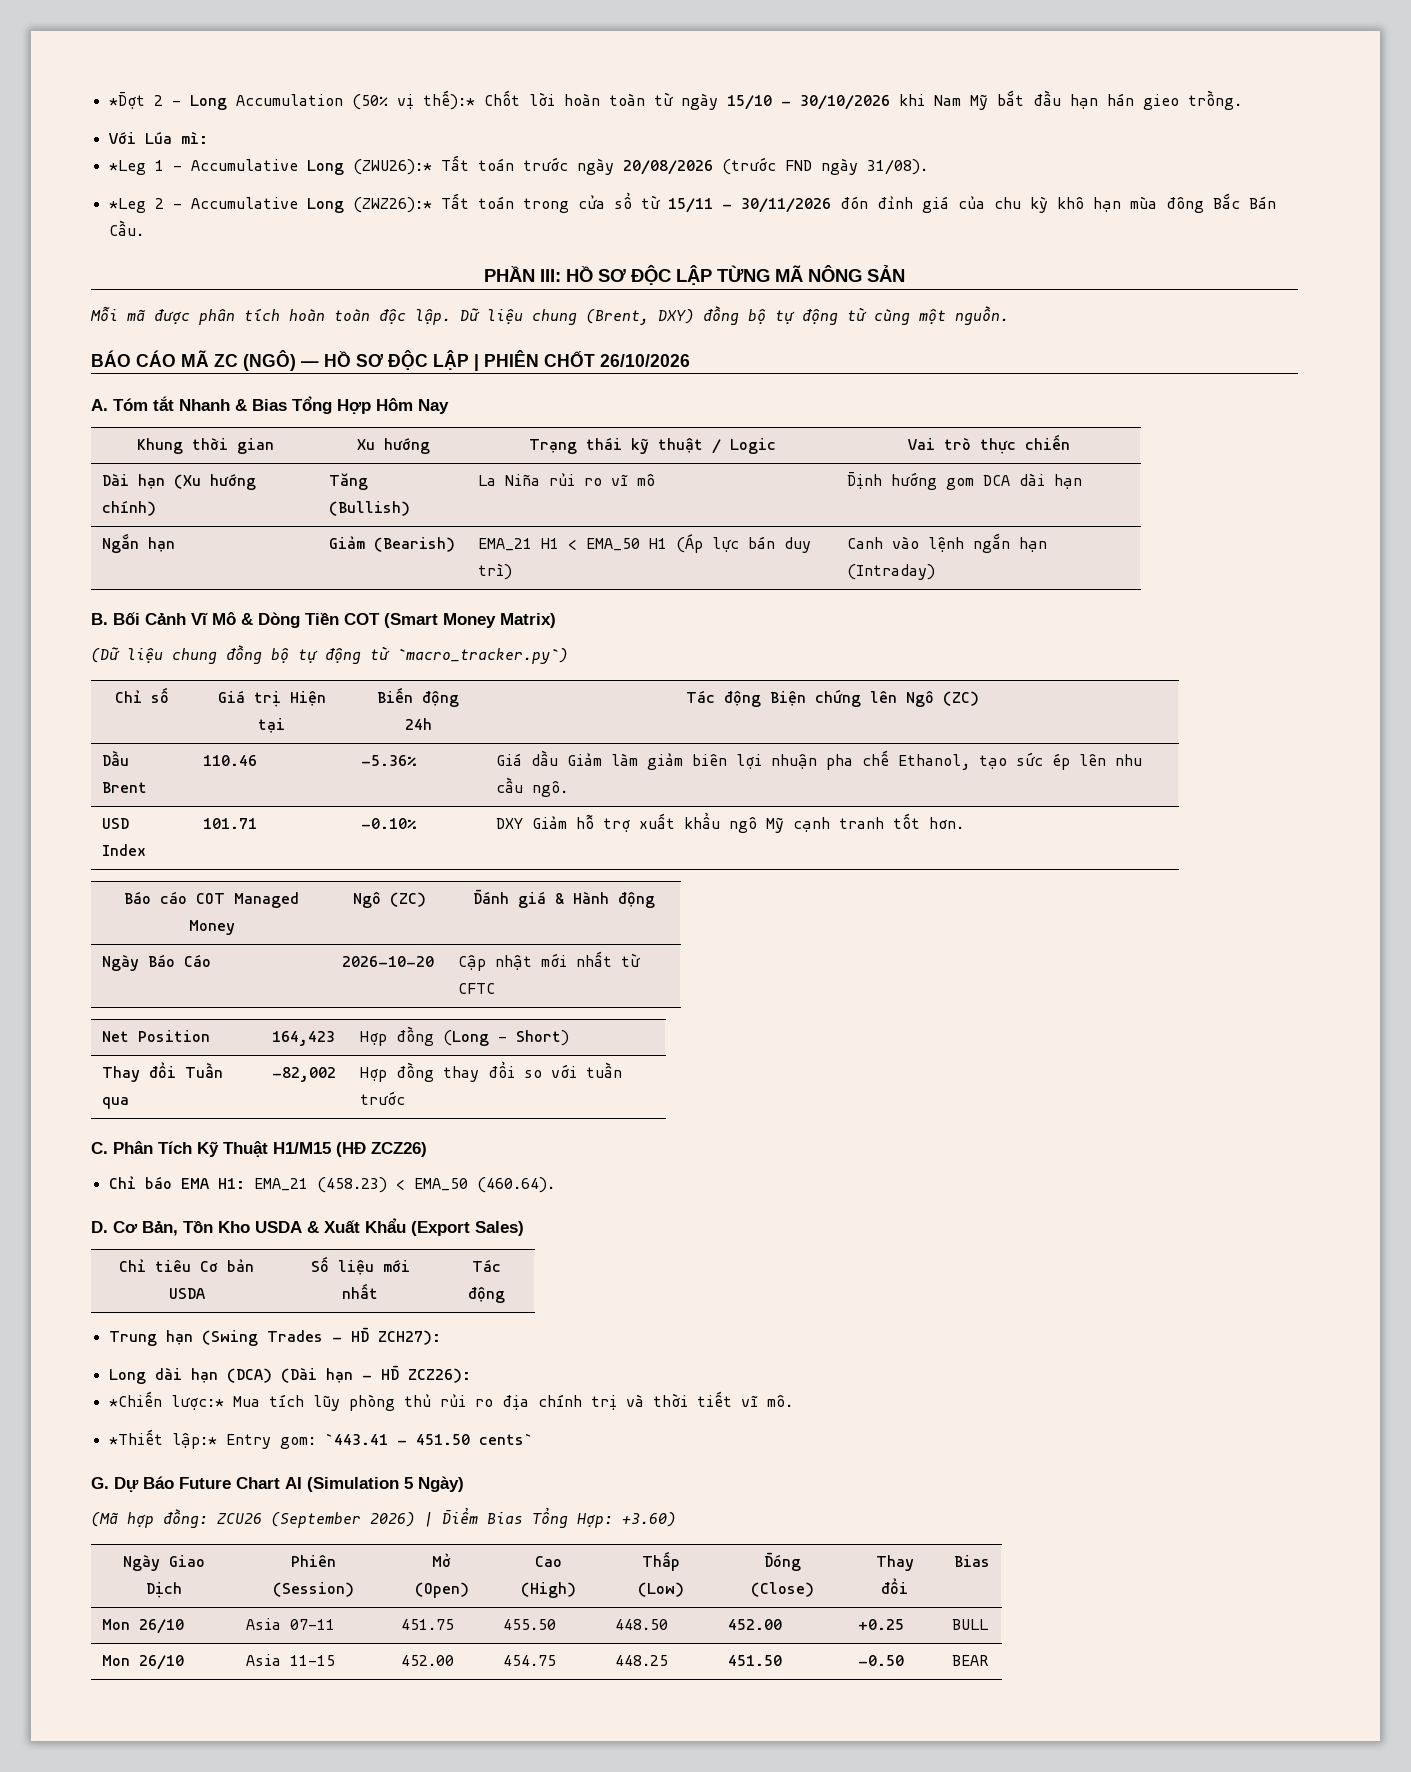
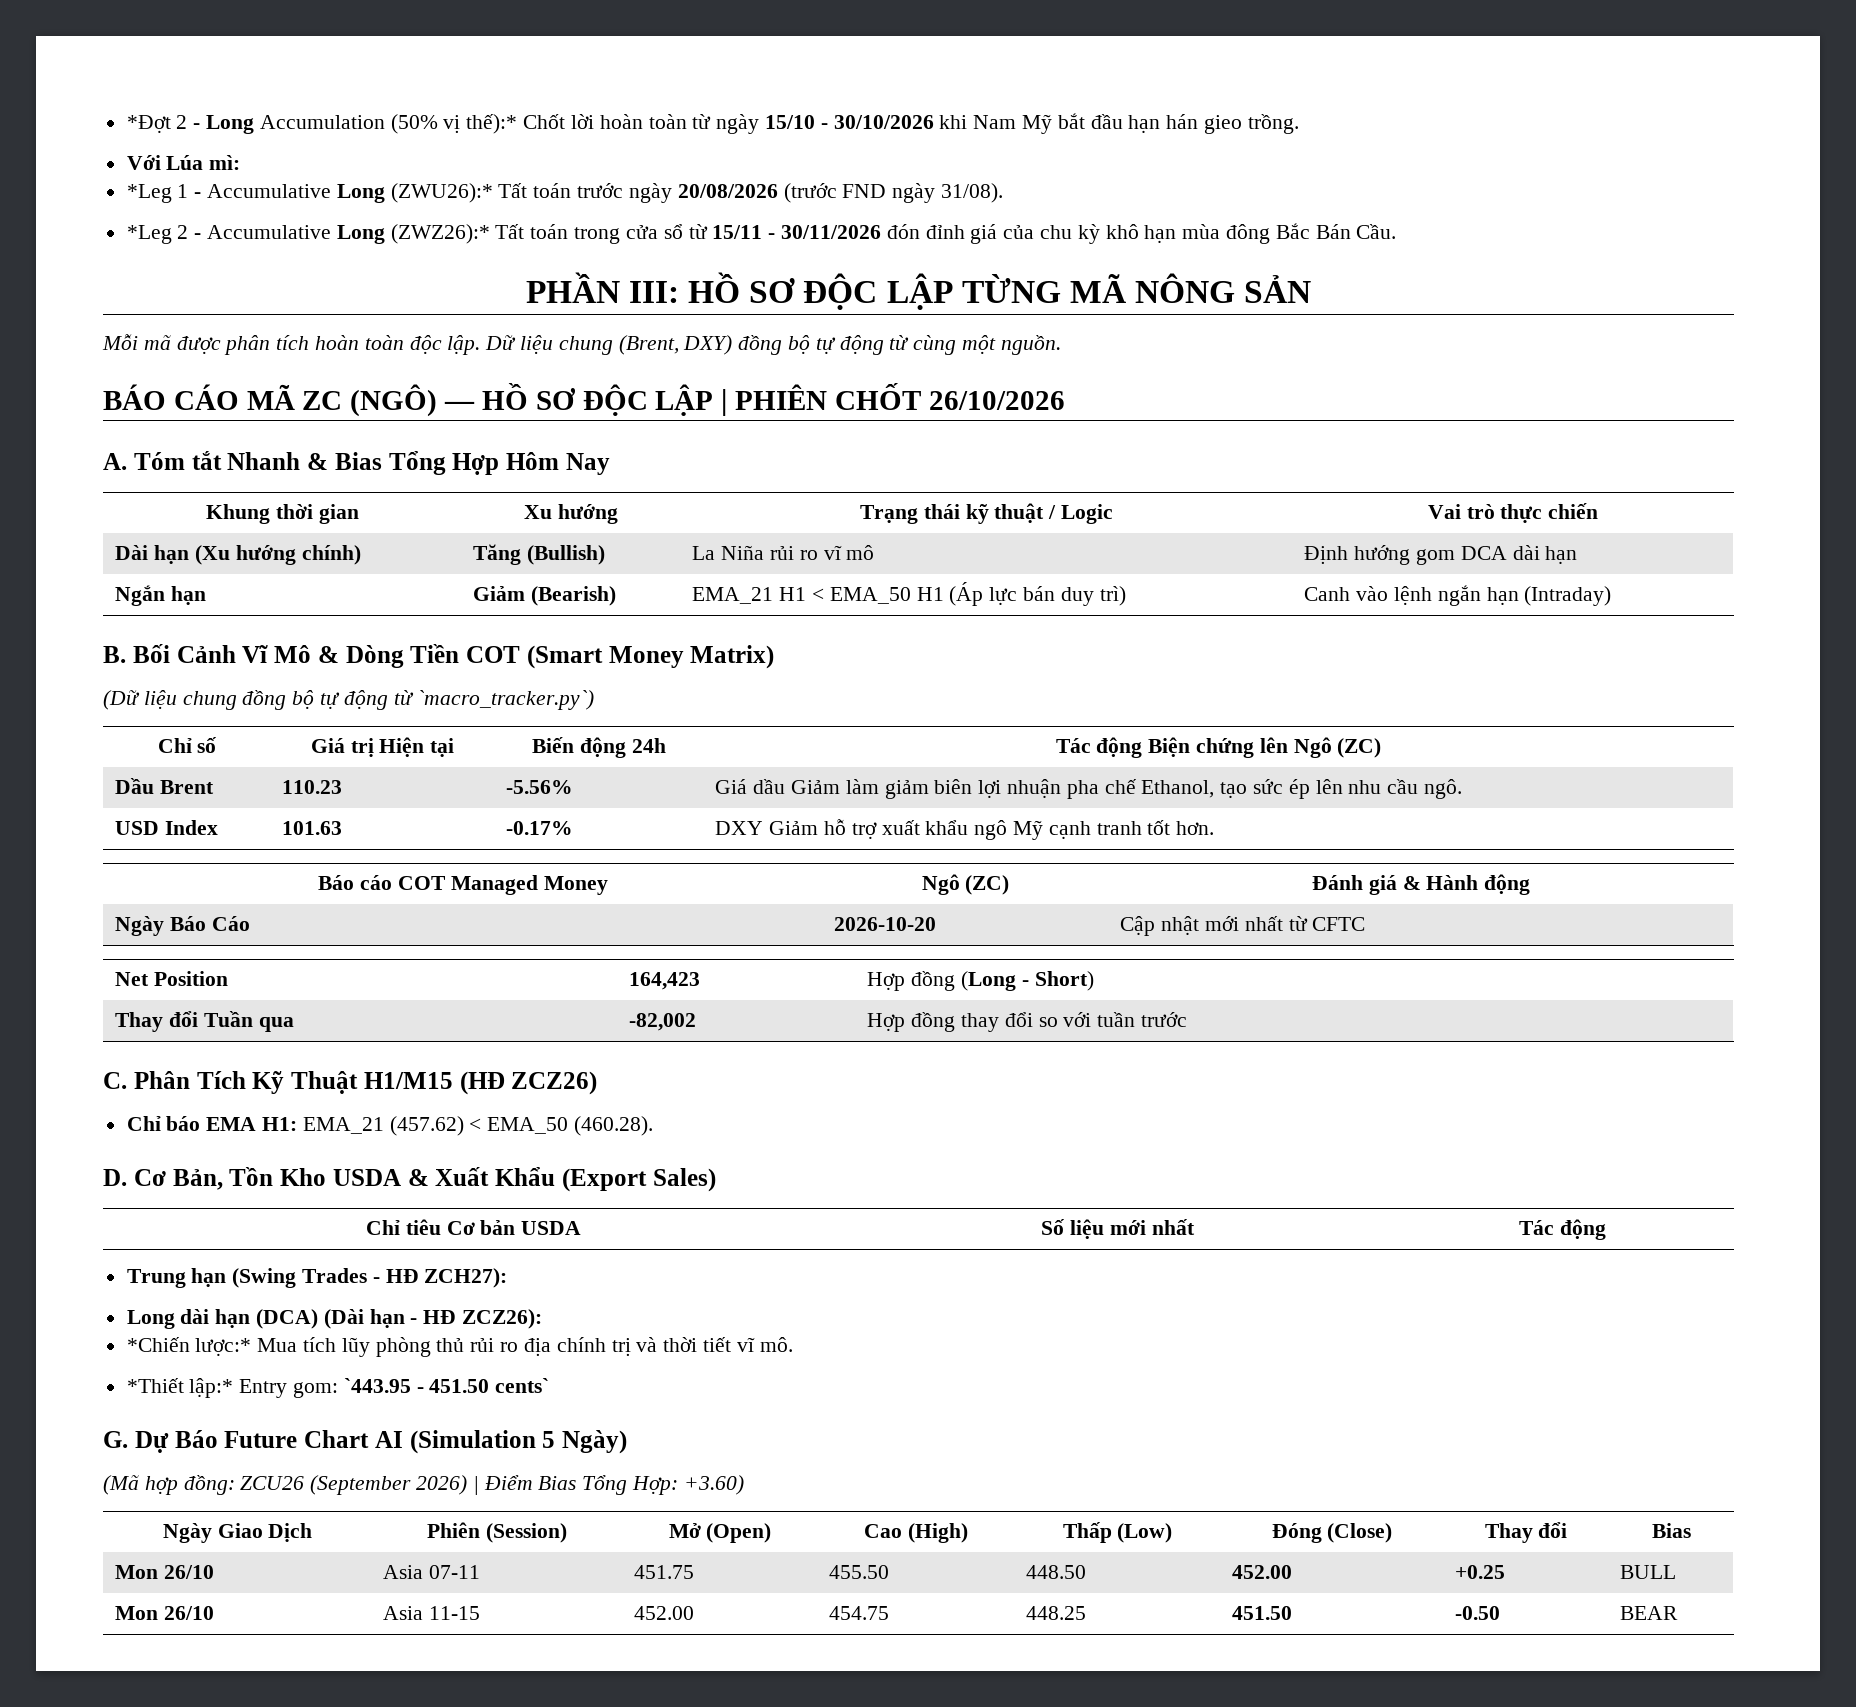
[203,755,258,766] [361,755,418,766] 110.46 | -5.36% -> [282,780,343,794] [506,780,574,794] 110.23 | -5.56%
[203,818,258,829] [361,818,418,829] 101.71 | -0.10% -> [282,821,343,835] [506,821,574,835] 101.63 | -0.17%
[316,1177,555,1193] (458.23) < EMA_50 (460.64). -> [389,1116,654,1136] (457.62) < EMA_50 (460.28).
[324,1433,388,1445] `443.41 -> [343,1378,411,1393] `443.95

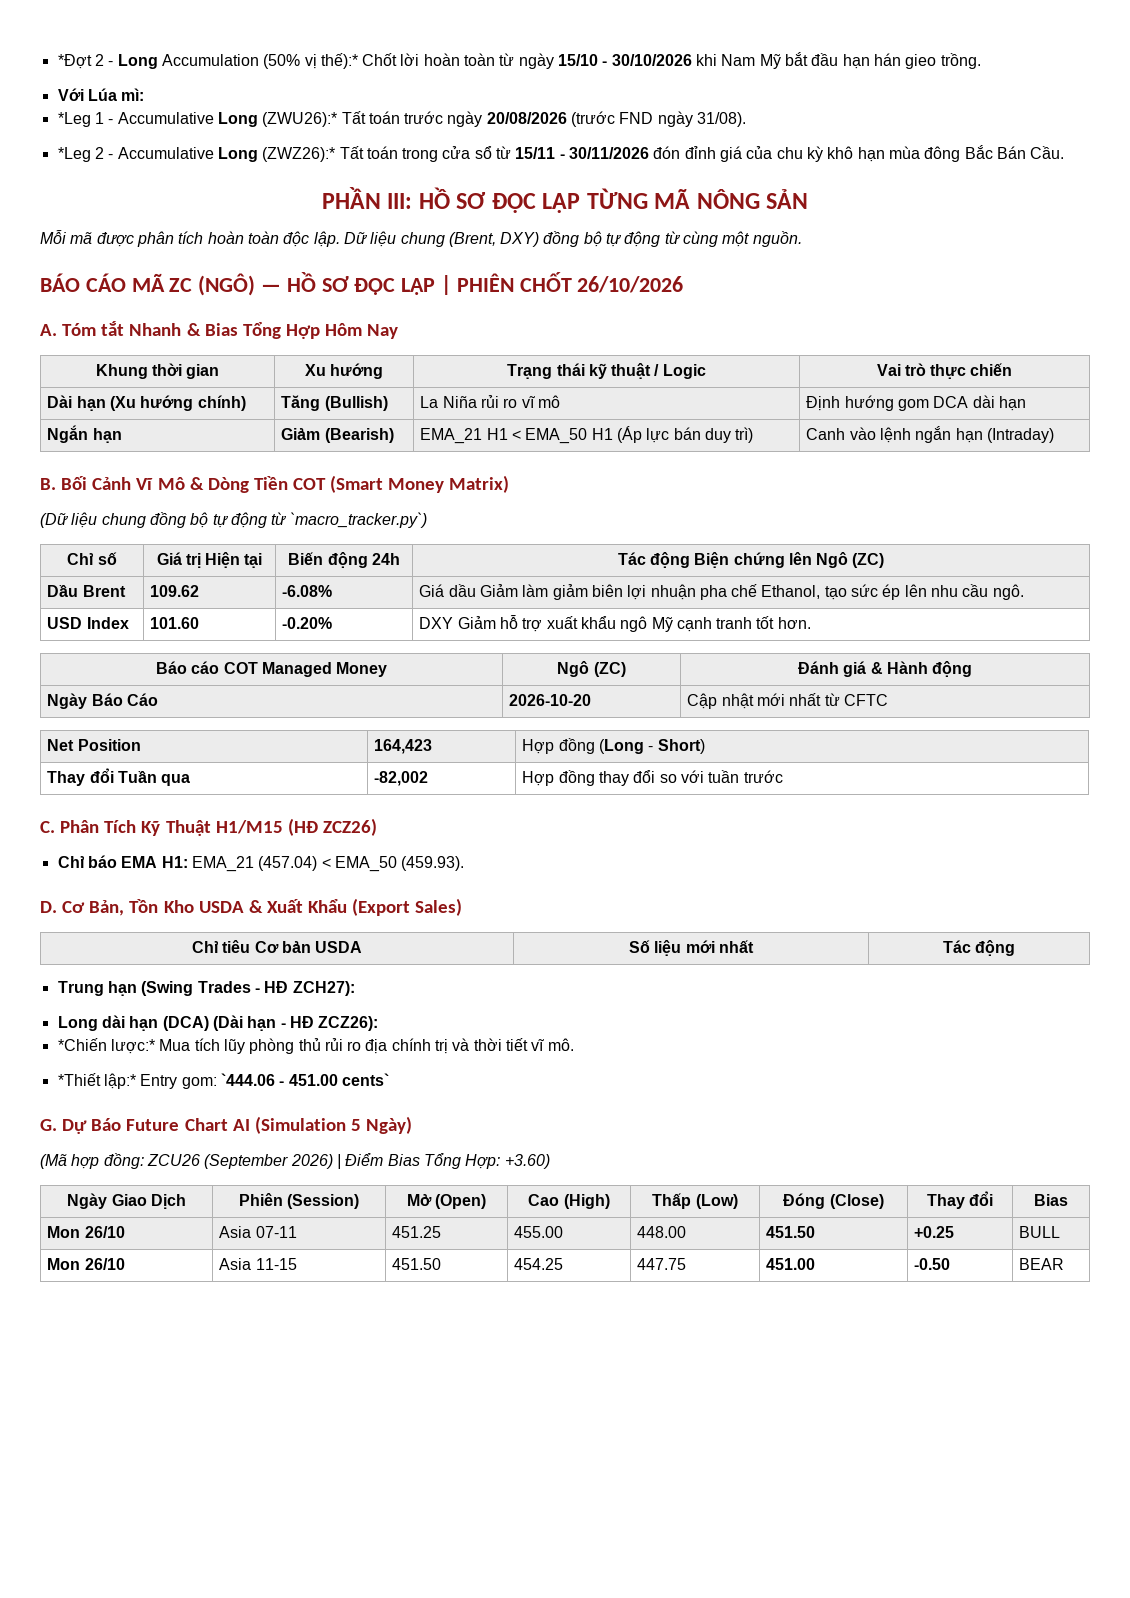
[282,780,343,794] [506,780,574,794] 110.23 | -5.56% -> [150,585,200,597] [282,585,333,597] 109.62 | -6.08%
[282,821,343,835] [506,821,574,835] 101.63 | -0.17% -> [150,617,200,629] [282,617,333,629] 101.60 | -0.20%
[389,1116,654,1136] (457.62) < EMA_50 (460.28). -> [258,856,465,872] (457.04) < EMA_50 (459.93).
[343,1378,490,1393] `443.95 - 451.50 -> [220,1073,338,1086] `444.06 - 451.00
[634,1565,695,1579] [829,1565,890,1579] [1026,1565,1087,1579] [1232,1565,1293,1579] 451.75 | 455.50 | 448.50 | 452.00 -> [392,1226,442,1238] [514,1226,564,1238] [637,1226,687,1238] [766,1226,816,1238] 451.25 | 455.00 | 448.00 | 451.50
[634,1606,695,1620] [829,1606,890,1620] [1026,1606,1087,1620] [1232,1606,1293,1620] 452.00 | 454.75 | 448.25 | 451.50 -> [392,1258,442,1270] [514,1258,564,1270] [637,1258,687,1270] [766,1258,816,1270] 451.50 | 454.25 | 447.75 | 451.00

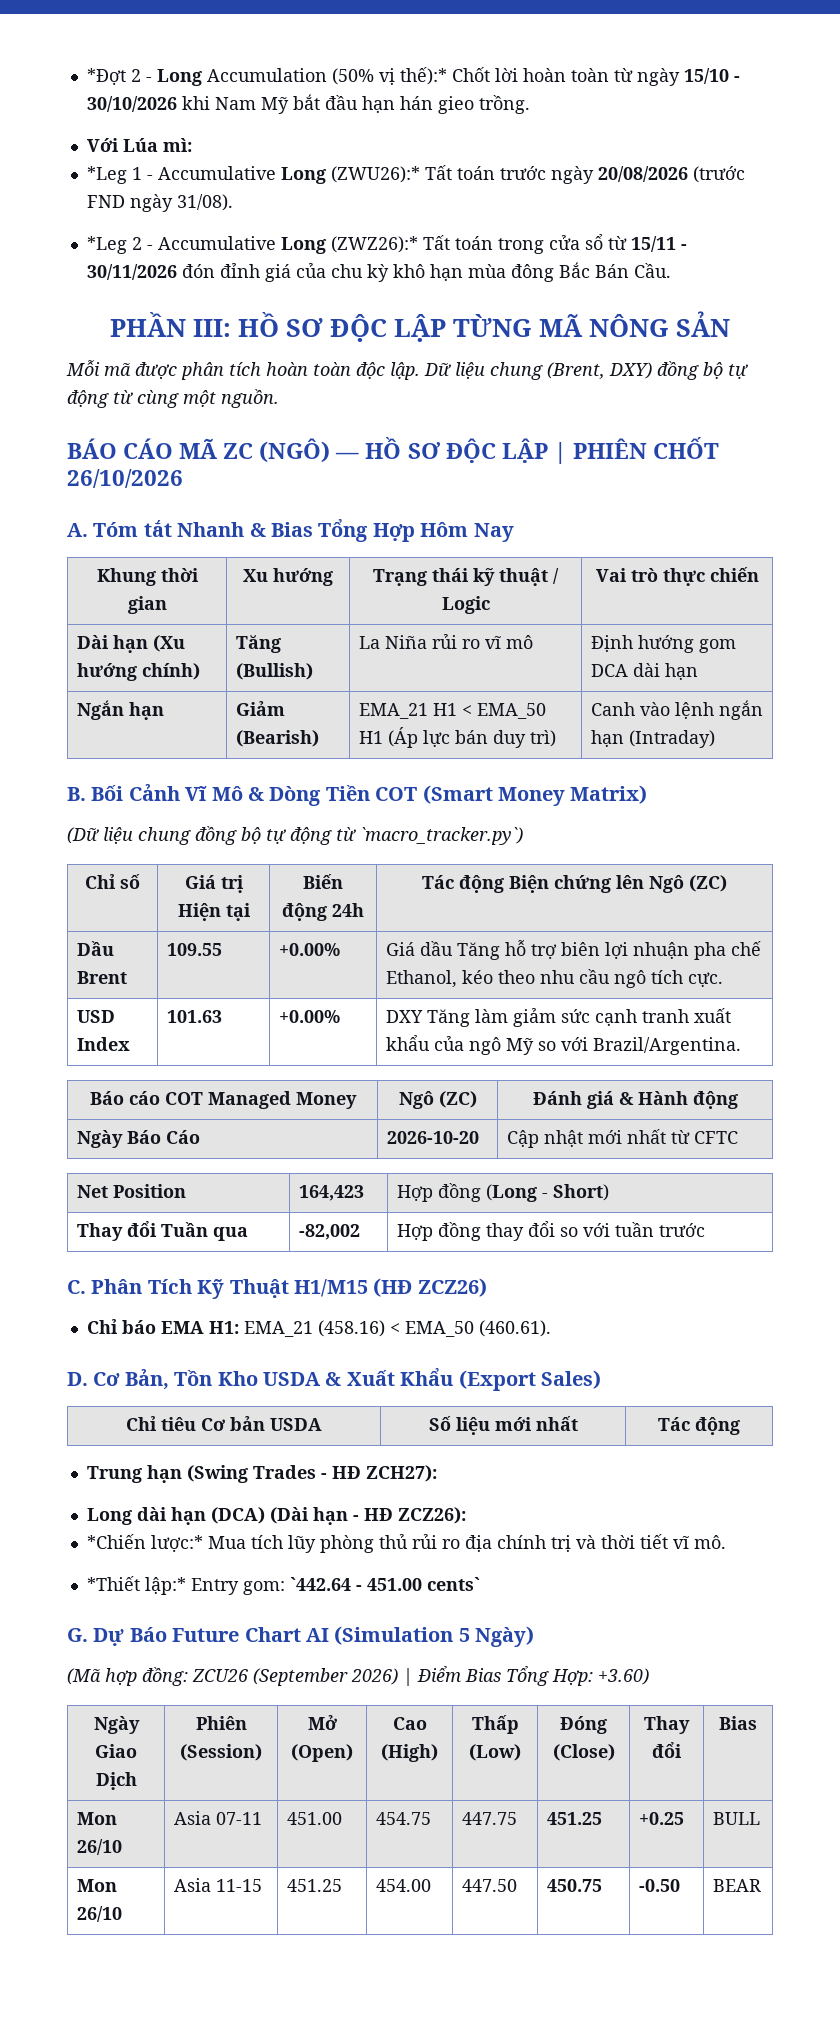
[150,585,200,597] [282,585,333,597] 109.62 | -6.08% -> [166,943,222,956] [278,943,340,956] 109.55 | +0.00%
[479,584,588,600] Giảm làm giảm -> [456,940,557,960] Tăng hỗ trợ
[824,584,1024,600] tạo sức ép lên nhu cầu ngô. -> [461,969,723,988] kéo theo nhu cầu ngô tích cực.
[150,617,200,629] [282,617,333,629] 101.60 | -0.20% -> [166,1010,222,1023] [278,1010,340,1023] 101.63 | +0.00%
[457,615,543,632] Giảm hỗ trợ -> [426,1008,689,1027] Tăng làm giảm sức cạnh tranh
(616, 622) none -> [433,1036,464,1051] của
[676,616,811,632] cạnh tranh tốt hơn. -> [537,1037,741,1055] so với Brazil/Argentina.
[258,856,465,872] (457.04) < EMA_50 (459.93). -> [317,1320,551,1337] (458.16) < EMA_50 (460.61).
[220,1073,275,1086] `444.06 -> [289,1577,351,1591] `442.64
[392,1226,442,1238] [514,1226,564,1238] [637,1226,687,1238] [766,1226,816,1238] 451.25 | 455.00 | 448.00 | 451.50 -> [286,1812,342,1825] [375,1812,431,1825] [461,1812,517,1825] [546,1812,602,1825] 451.00 | 454.75 | 447.75 | 451.25
[392,1258,442,1270] [514,1258,564,1270] [637,1258,687,1270] [766,1258,816,1270] 451.50 | 454.25 | 447.75 | 451.00 -> [286,1879,342,1892] [375,1879,431,1892] [461,1879,517,1892] [546,1879,602,1892] 451.25 | 454.00 | 447.50 | 450.75

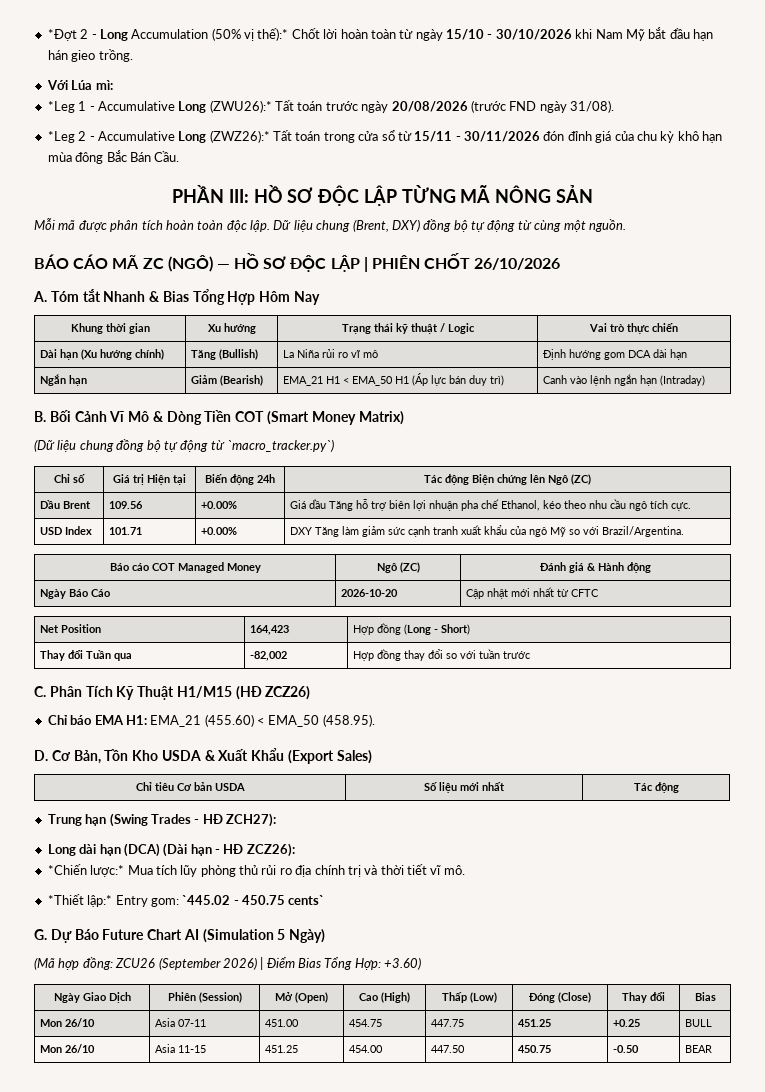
[166,943,222,956] 109.55 -> [109,501,144,509] 109.56
[166,1010,222,1023] 101.63 -> [109,527,143,535] 101.71
[317,1320,551,1337] (458.16) < EMA_50 (460.61). -> [204,714,375,727] (455.60) < EMA_50 (458.95).
[289,1577,422,1591] `442.64 - 451.00 -> [182,895,285,905] `445.02 - 450.75

